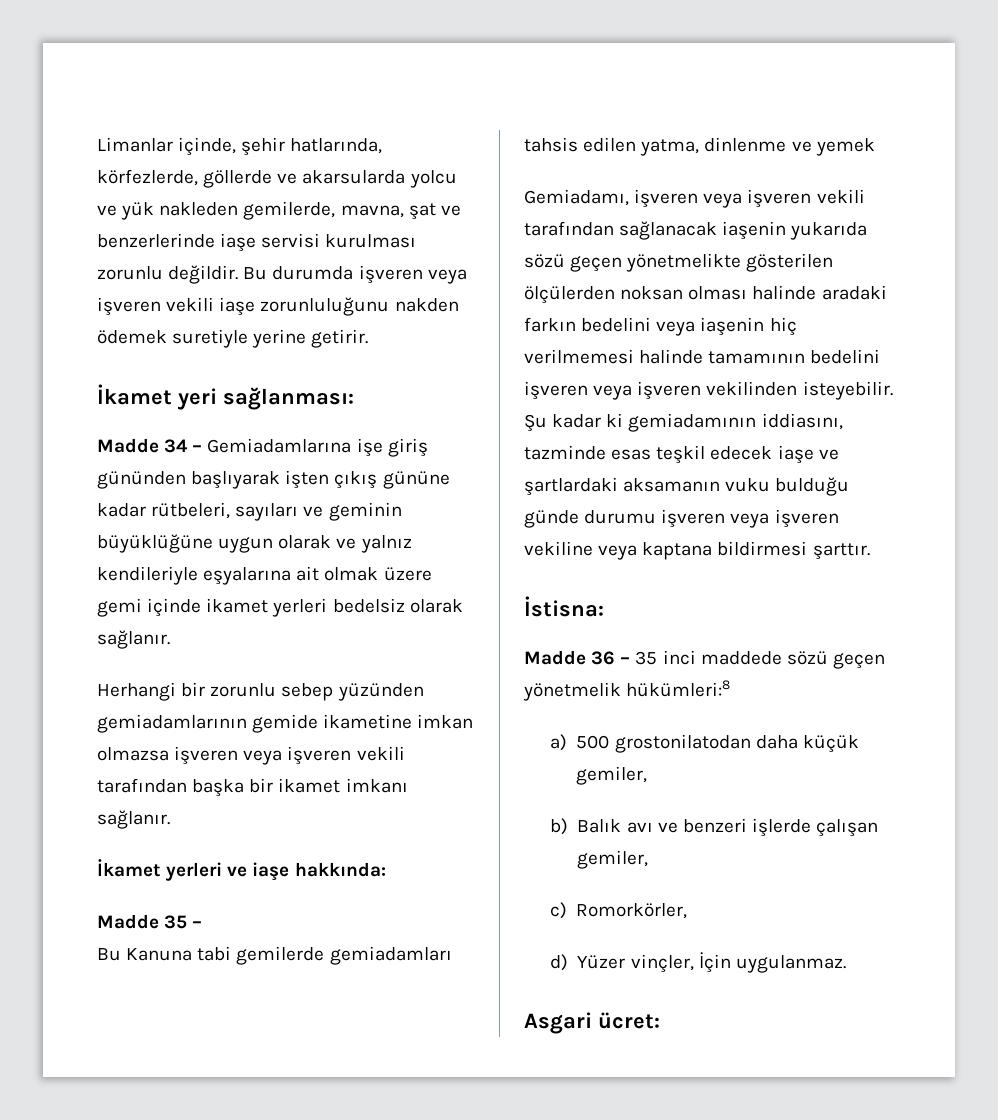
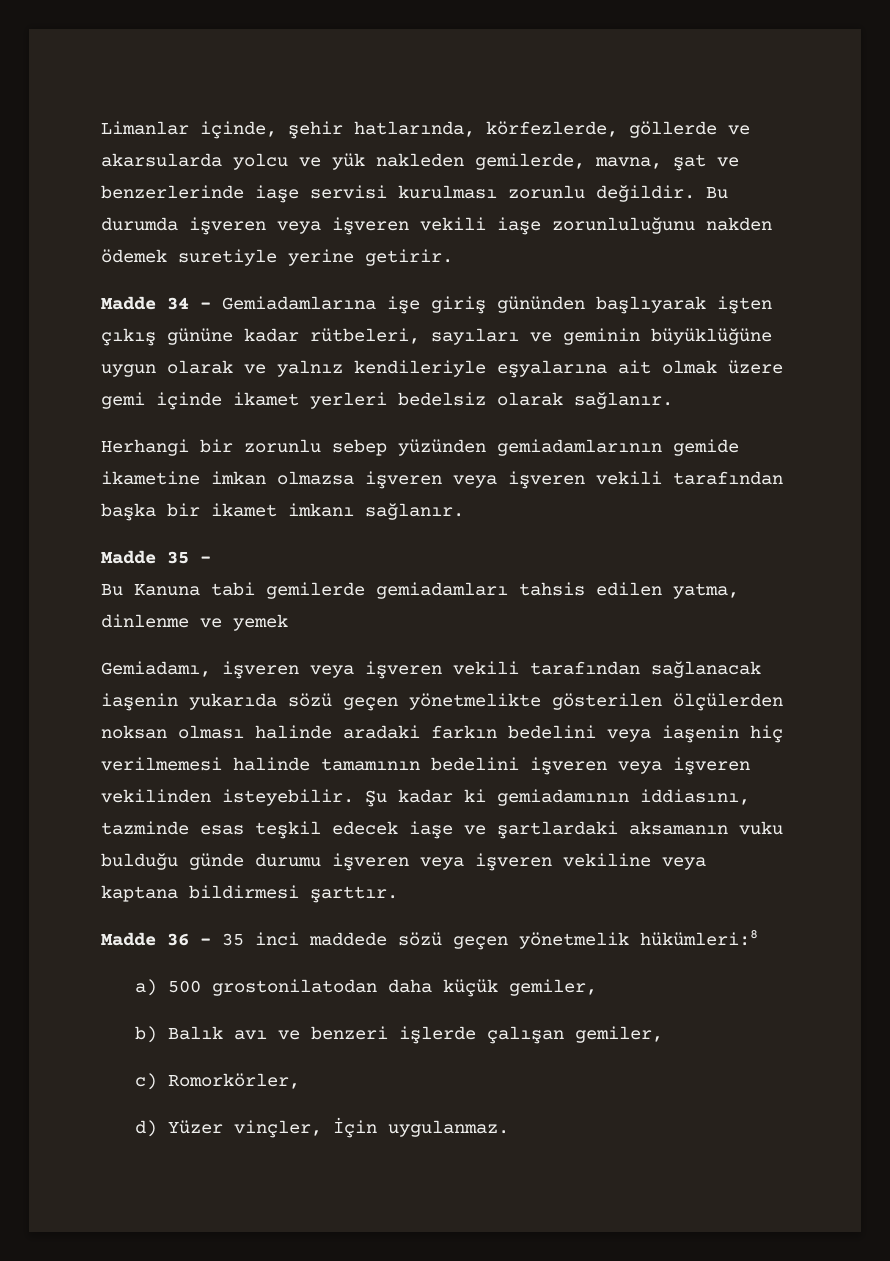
[97,384,354,410] // İkamet yeri sağlanması: -> (453, 257) none
[97,859,386,881] // İkamet yerleri ve iaşe hakkında: -> (464, 511) none
[524,596,604,617] // İstisna: -> (398, 894) none
[524,1012,660,1034] // Asgari ücret: -> (510, 1128) none

